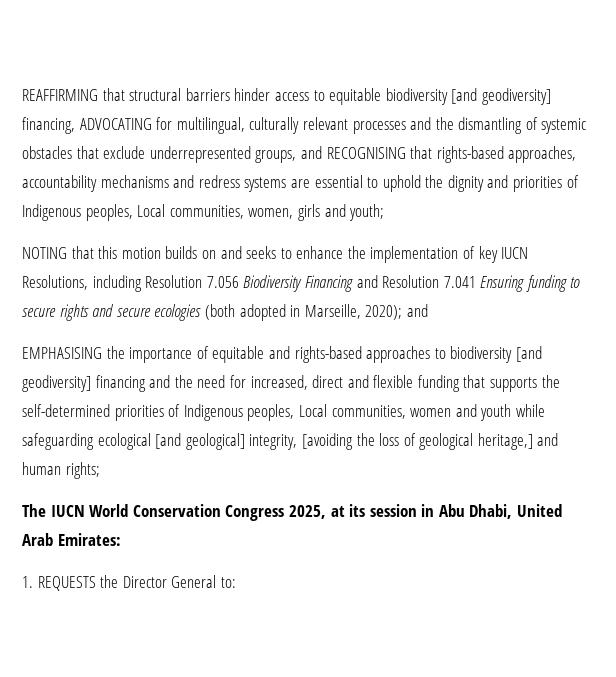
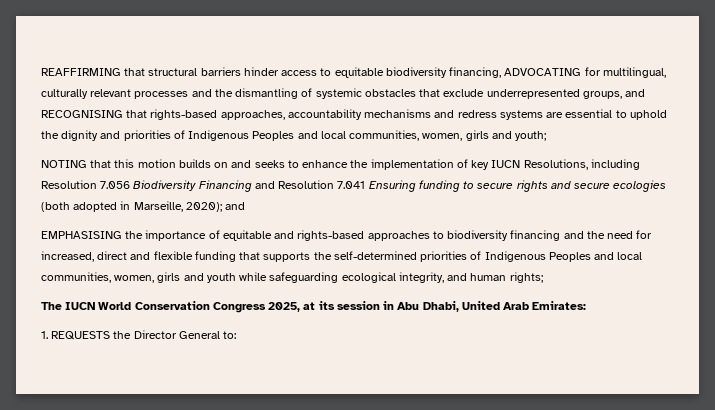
[451,88,551,105] [and geodiversity] -> (447, 72) none
[85,204,166,221] peoples, Local -> [252,131,346,141] Peoples and local
[515,346,542,362] [22,375,91,392] [and geodiversity] -> (509, 235) none
[247,404,452,421] peoples, Local communities, women -> [548,252,643,262] [41,272,181,283] Peoples and local communities, women, girls
[155,433,533,450] [and geological] integrity, [avoiding the loss of geological heritage,] -> [398,272,444,283] integrity,

